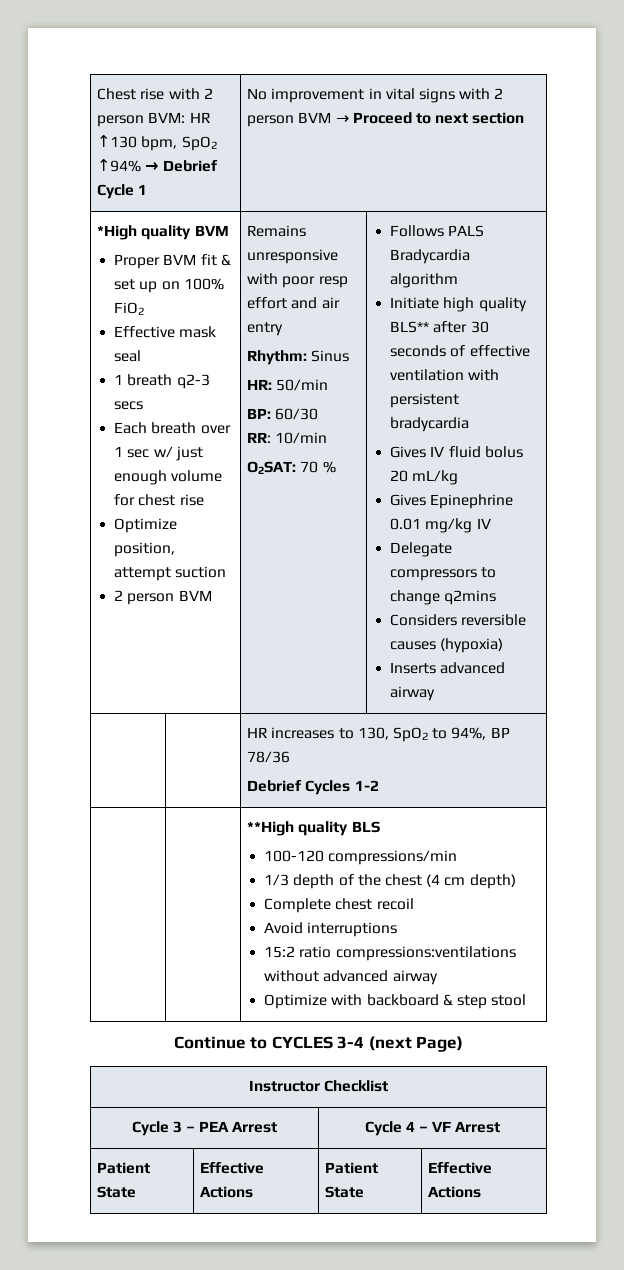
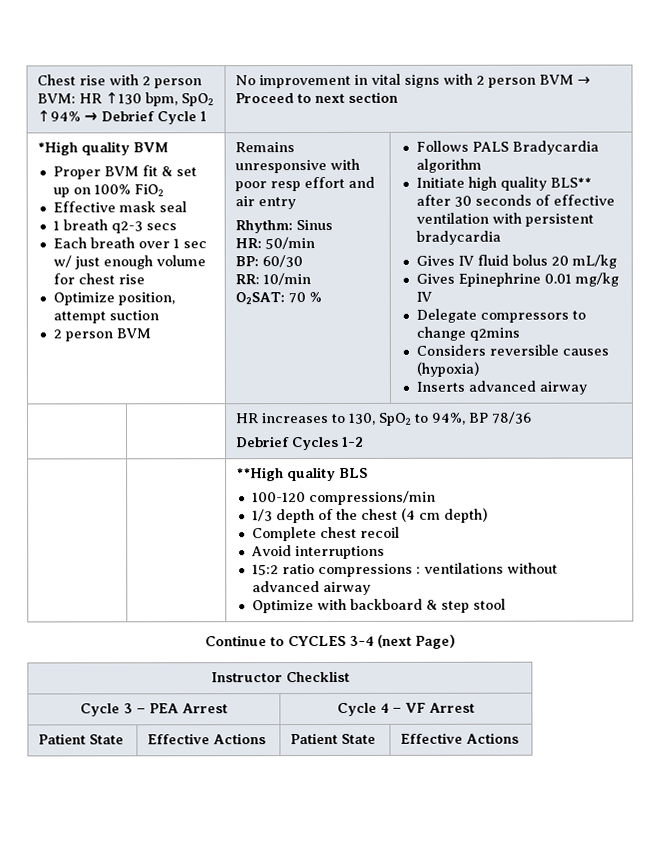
[335,946,516,961] compressions:ventilations -> [318,562,505,578] compressions : ventilations

